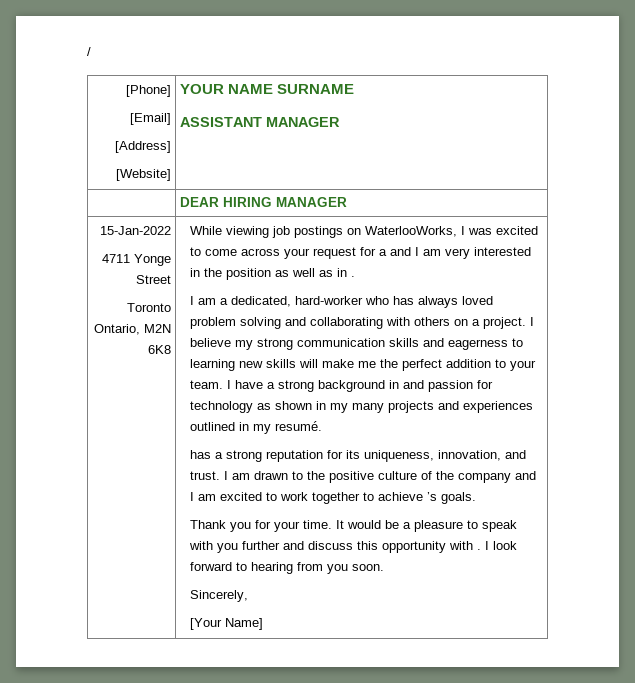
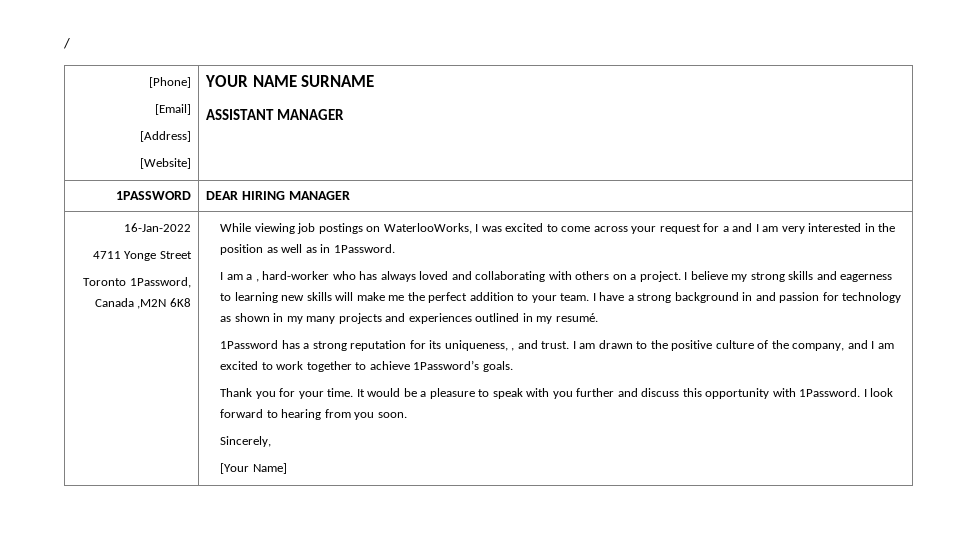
(341, 122) none -> [115,191,191,200] 1PASSWORD
[99,226,171,235] 15-Jan-2022 -> [123,223,191,232] 16-Jan-2022
[93,324,171,335] Ontario, M2N -> [129,277,191,288] [94,298,167,309] 1Password, Canada ,M2N
[350,276,355,277] . -> [333,244,395,253] 1Password.
[230,296,291,307] dedicated, -> [255,279,259,282] ,
[189,317,281,329] problem solving -> (449, 275) none
[296,338,385,347] communication -> (785, 277) none
(322, 426) none -> [220,340,279,349] 1Password
[437,450,501,461] innovation, -> [511,348,515,351] ,
[457,473,511,483] company -> [792,343,845,351] company,
[426,492,437,501] ’s -> [413,360,480,370] 1Password’s
[476,549,481,550] . -> [799,388,861,397] 1Password.

